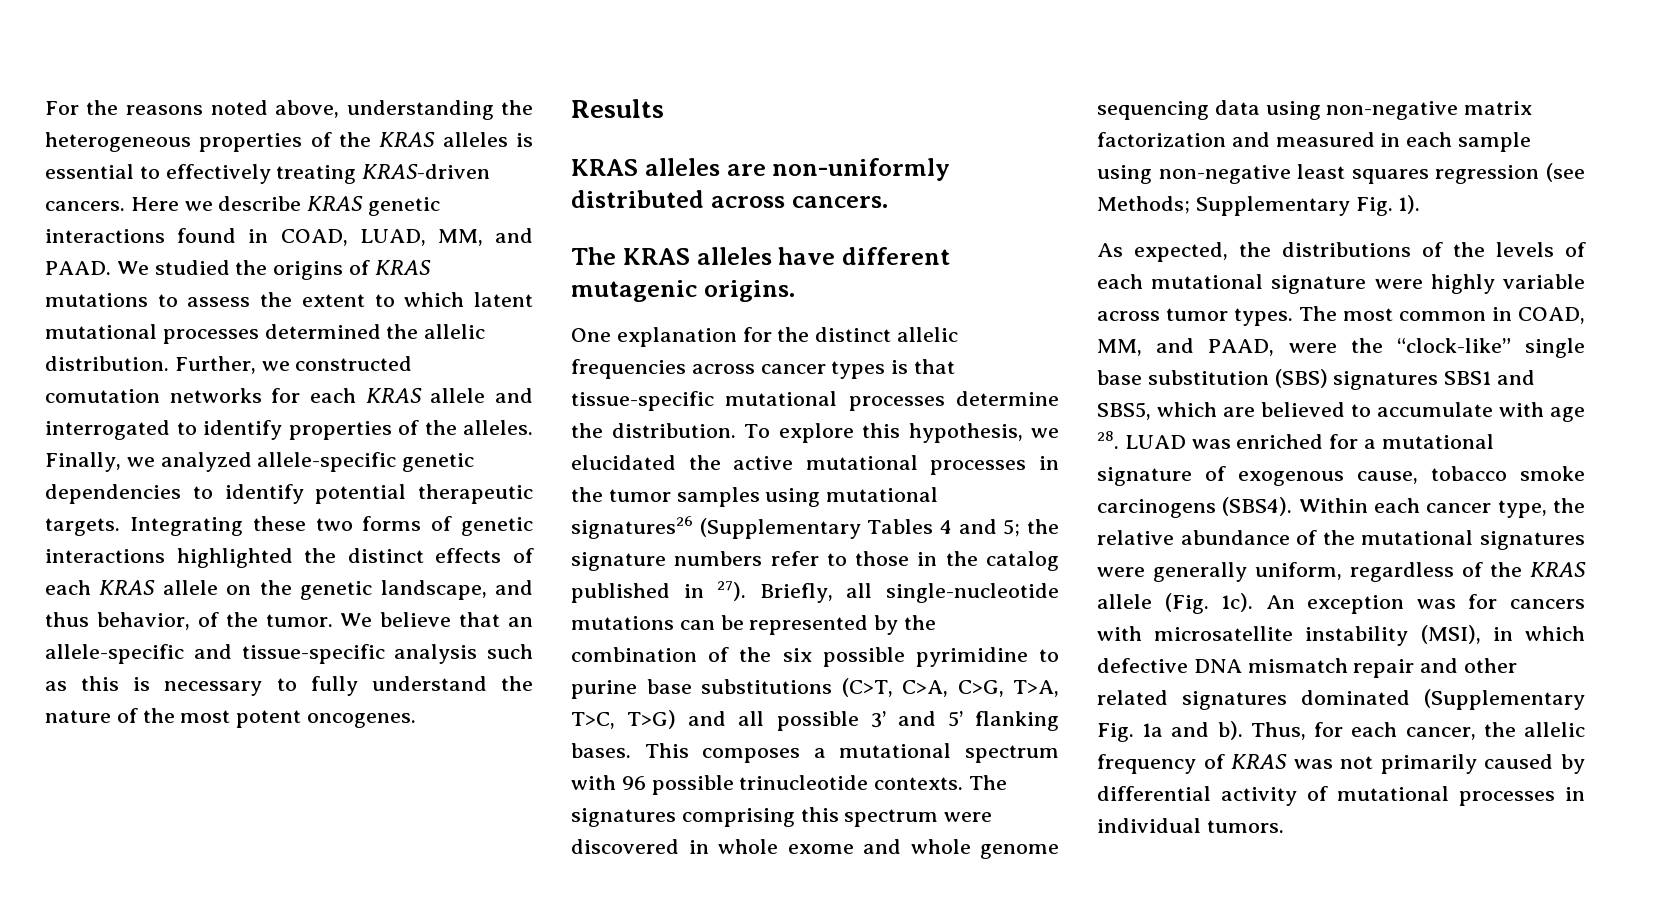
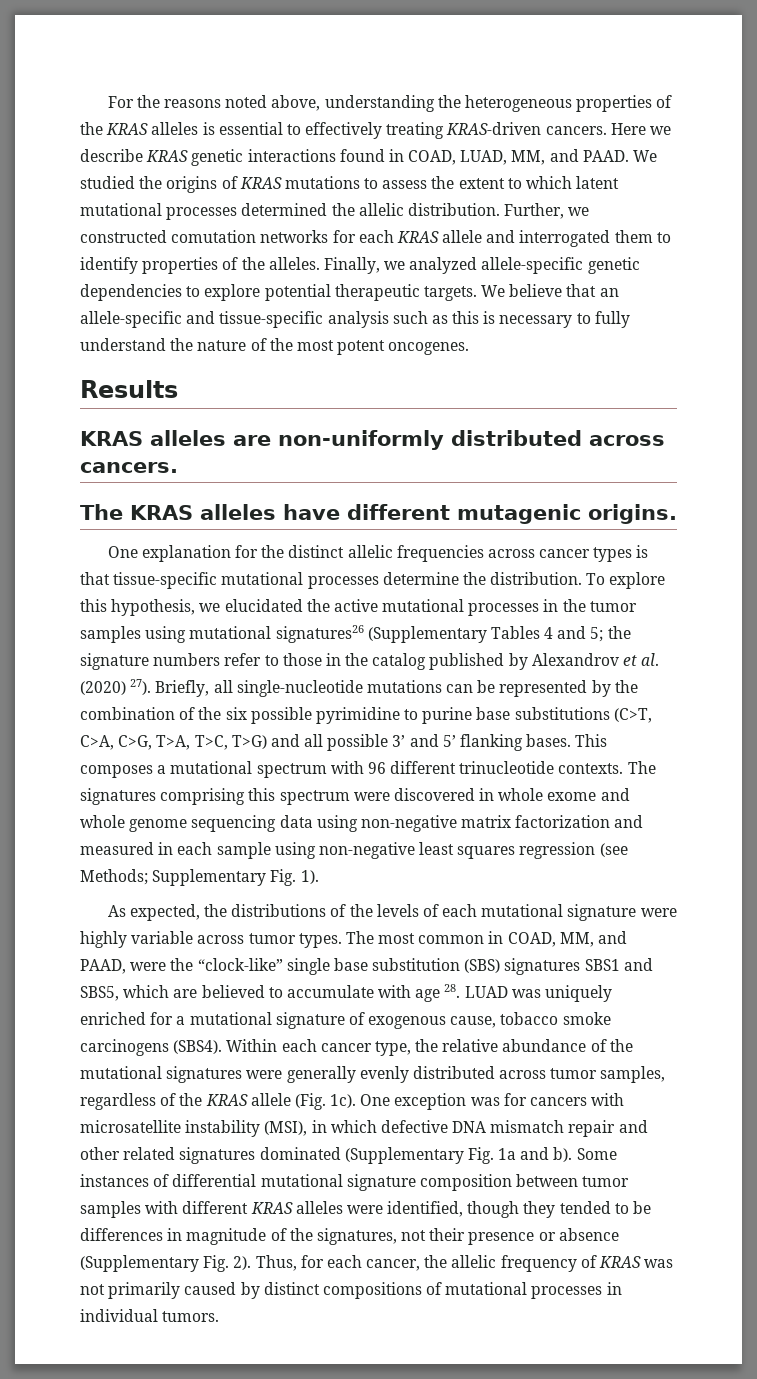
(170, 430) none -> [614,230,653,243] them
[224,484,304,504] identify -> [204,284,261,301] explore
[129,516,533,536] [45,548,534,568] [45,580,533,600] [45,612,333,630] Integrating these two forms of genetic interactions highlighted the distinct effects of each KRAS allele on the genetic landscape, and thus behavior, of the tumor. -> (477, 293) none
[683,584,704,598] in -> [508,653,660,670] [80,681,126,695] by Alexandrov et al. (2020)
[651,775,734,795] possible -> [390,761,457,774] different
(1231, 444) none -> [545,985,613,1002] uniquely
[1255,562,1342,580] uniform, -> [359,1066,666,1083] evenly distributed across tumor samples,
[1265,595,1295,609] An -> [360,1094,391,1106] One
(1243, 730) none -> [576,1148,617,1160] [80,1174,630,1191] [80,1201,652,1218] [80,1228,619,1245] [80,1255,252,1272] Some instances of differential mutational signature composition between tumor samples with different KRAS alleles were identified, though they tended to be differences in magnitude of the signatures, not their presence or absence (Supplementary Fig. 2).
[1097,786,1297,806] differential activity -> [263,1282,422,1299] distinct compositions

